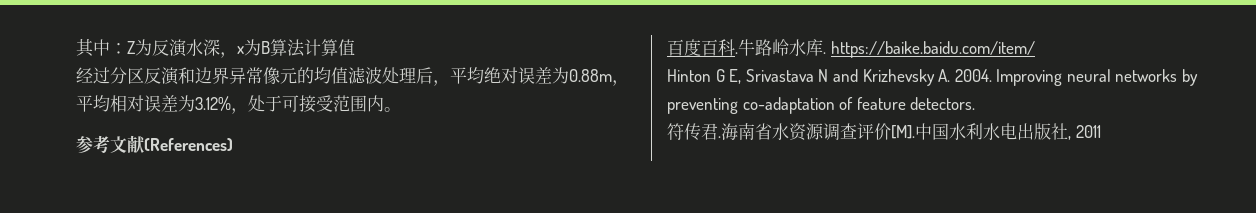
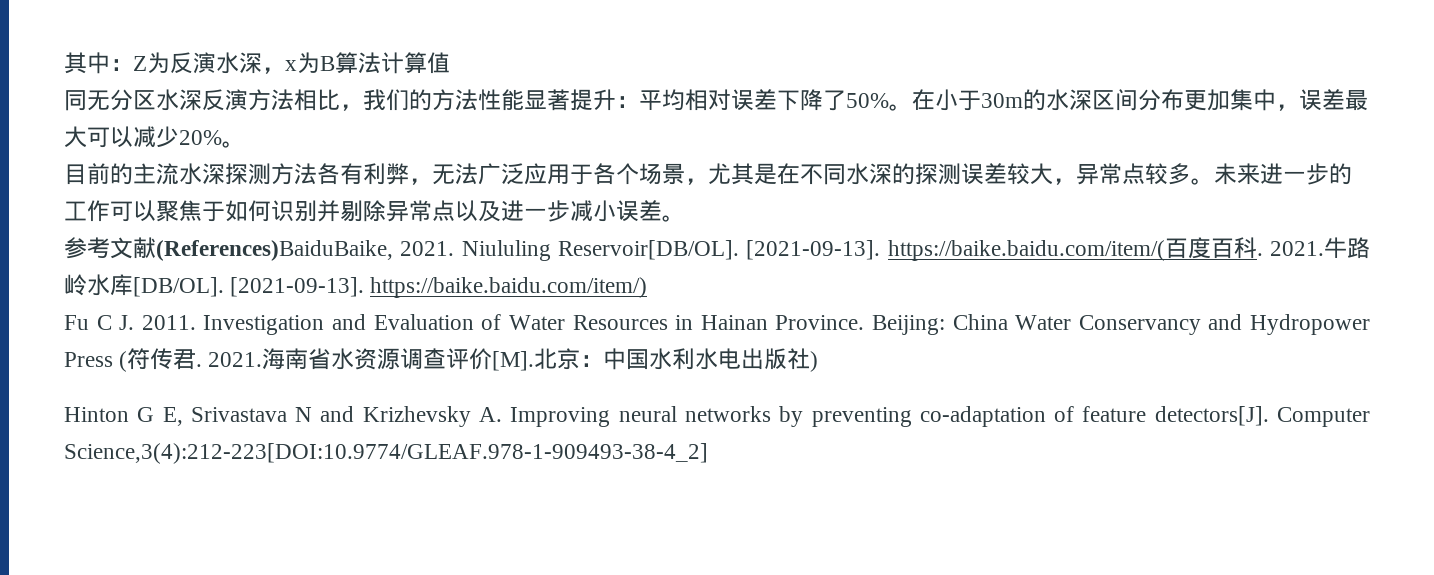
[76,67,629,86] [76,95,401,114] [76,135,233,154] 经过分区反演和边界异常像元的均值滤波处理后，平均绝对误差为0.88m，平均相对误差为3.12%，处于可接受范围内。 // 参考文献(References) // -> [64,89,1368,111] [64,126,245,148] [64,163,1352,185] [64,200,685,222] [64,237,1165,261] 同无分区水深反演方法相比，我们的方法性能显著提升：平均相对误差下降了50%。在小于30m的水深区间分布更加集中，误差最大可以减少20%。 // 目前的主流水深探测方法各有利弊，无法广泛应用于各个场景，尤其是在不同水深的探测误差较大，异常点较多。未来进一步的工作可以聚焦于如何识别并剔除异常点以及进一步减小误差。 // 参考文献(References)BaiduBaike, 2021. Niululing Reservoir[DB/OL]. [2021-09-13]. https://baike.baidu.com/item/(
(738, 53) none -> [1270,241,1324,256] 2021.
[823,41,1035,58] [667,69,1199,86] [667,97,976,114] . https://baike.baidu.com/item/ // Hinton G E, Srivastava N and Krizhevsky A. 2004. Improving neural networks by preventing co-adaptation of feature detectors. // -> [133,277,648,298] [64,314,1370,335] [64,351,128,372] [DB/OL]. [2021-09-13]. https://baike.baidu.com/item/) // Fu C J. 2011. Investigation and Evaluation of Water Resources in Hainan Province. Beijing: China Water Conservancy and Hydropower Press (
(721, 137) none -> [208,352,263,367] 2021.
(915, 132) none -> [534,348,604,370] 北京：
[1068,125,1101,140] , 2011 -> [810,351,819,372] [64,406,1370,427] [64,443,708,464] ) // Hinton G E, Srivastava N and Krizhevsky A. Improving neural networks by preventing co-adaptation of feature detectors[J]. Computer Science,3(4):212-223[DOI:10.9774/GLEAF.978-1-909493-38-4_2]

